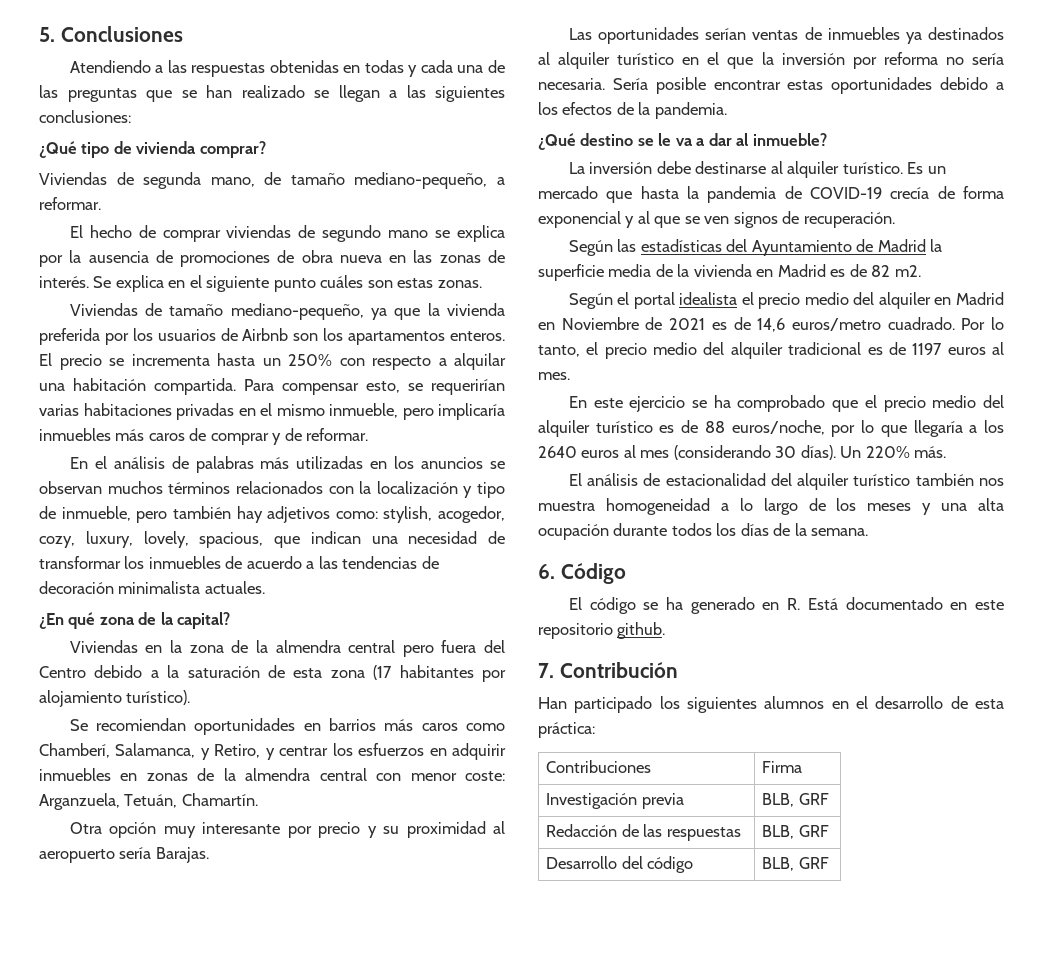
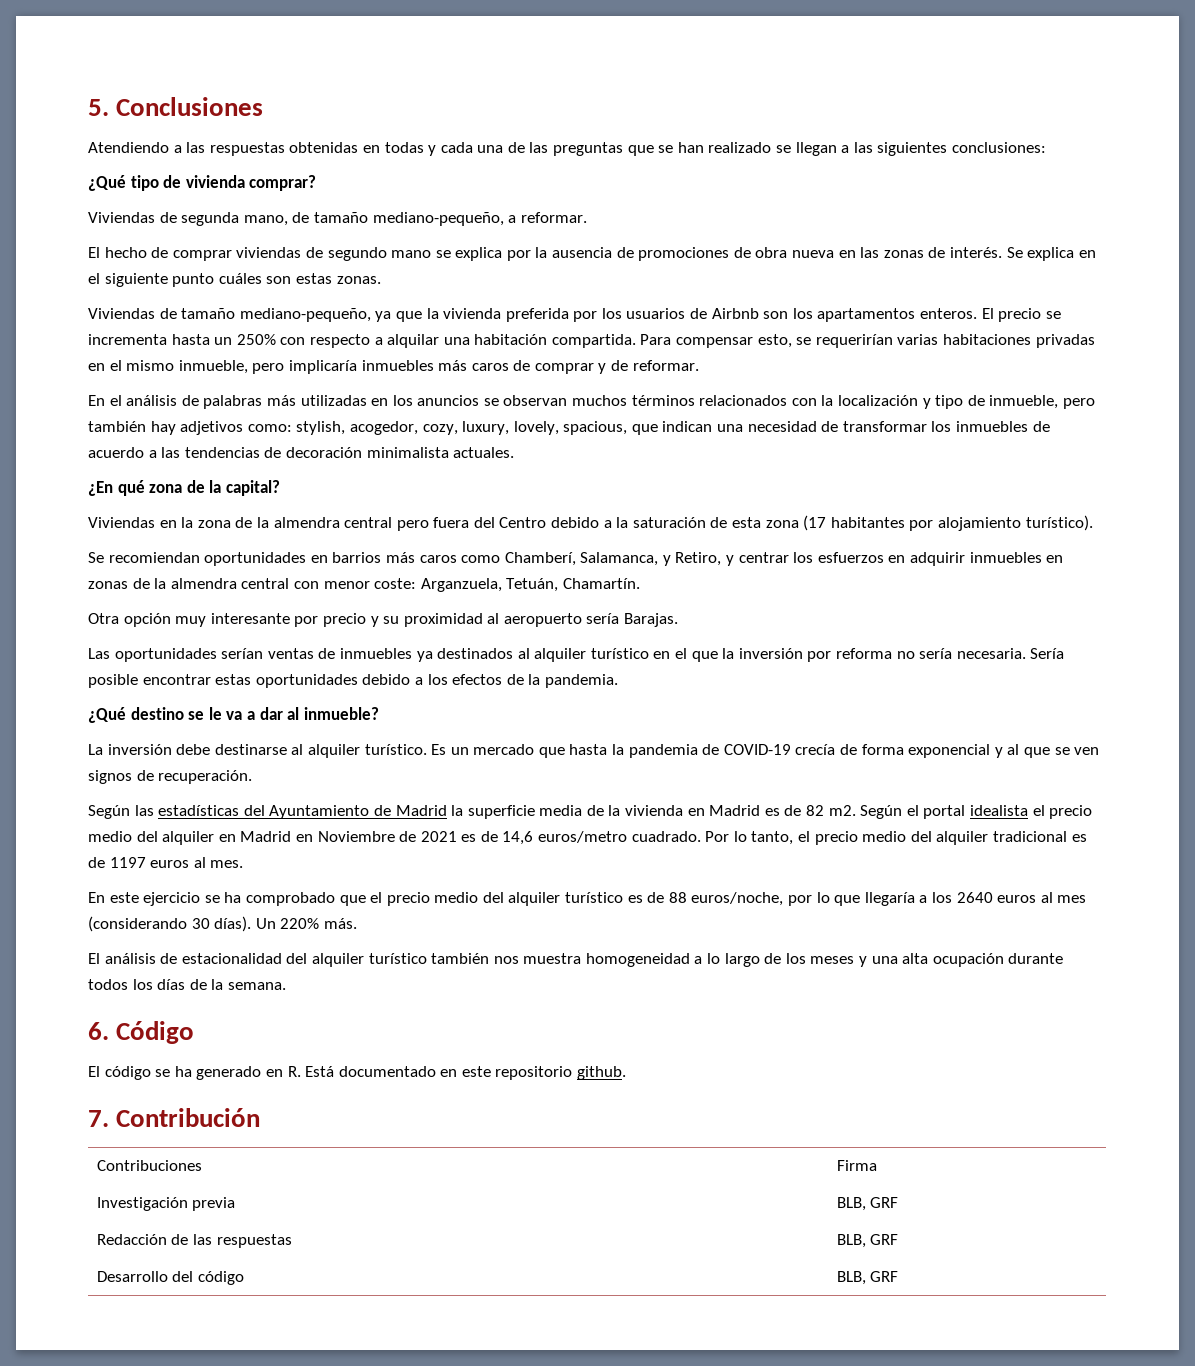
(921, 271) // -> (856, 810) none
[538,696,1004,713] [538,722,595,738] // Han participado los siguientes alumnos en el desarrollo de esta práctica: -> (261, 1117) none

